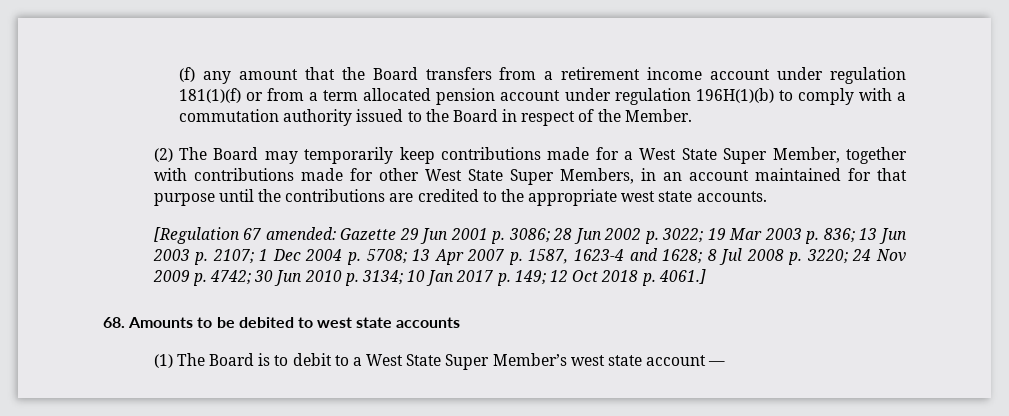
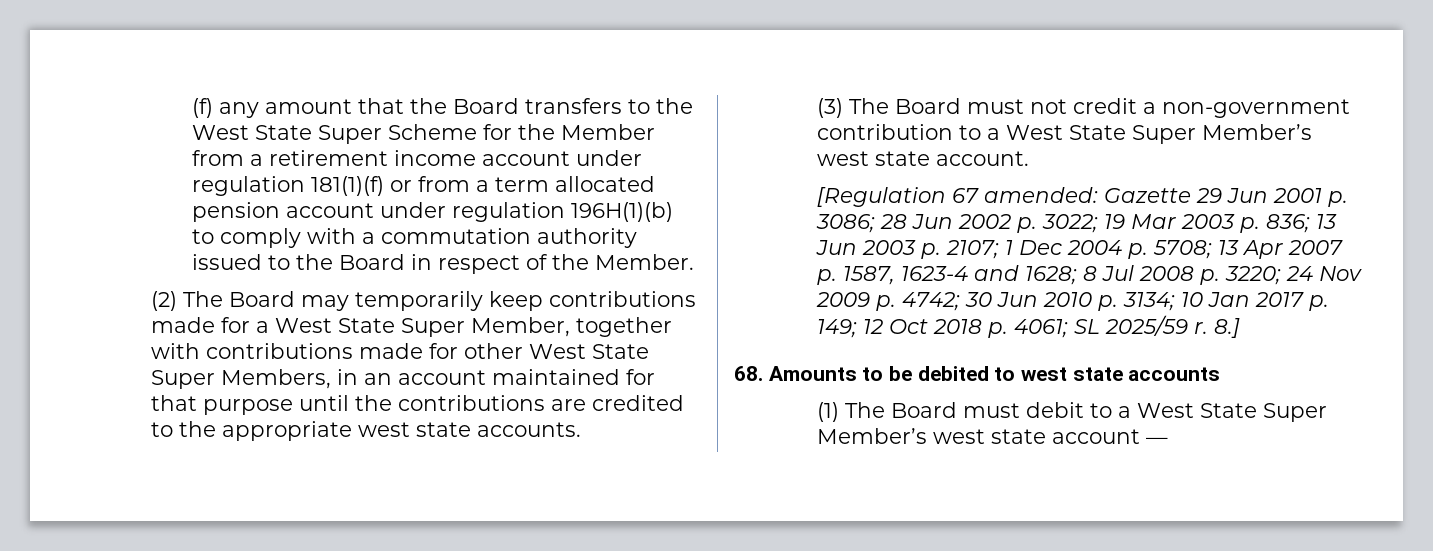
(492, 73) none -> [627,98,693,114] [191,124,655,144] to the West State Super Scheme for the Member
(767, 196) none -> [816,98,1350,118] [816,124,1312,144] [816,151,1029,166] // (3) The Board must not credit a non-government contribution to a West State Super Member’s west state account.
[658,269,706,284] 4061.] -> [1013,315,1240,338] 4061; SL 2025/59 r. 8.]
[258,353,289,366] is to -> [962,403,1020,418] must

